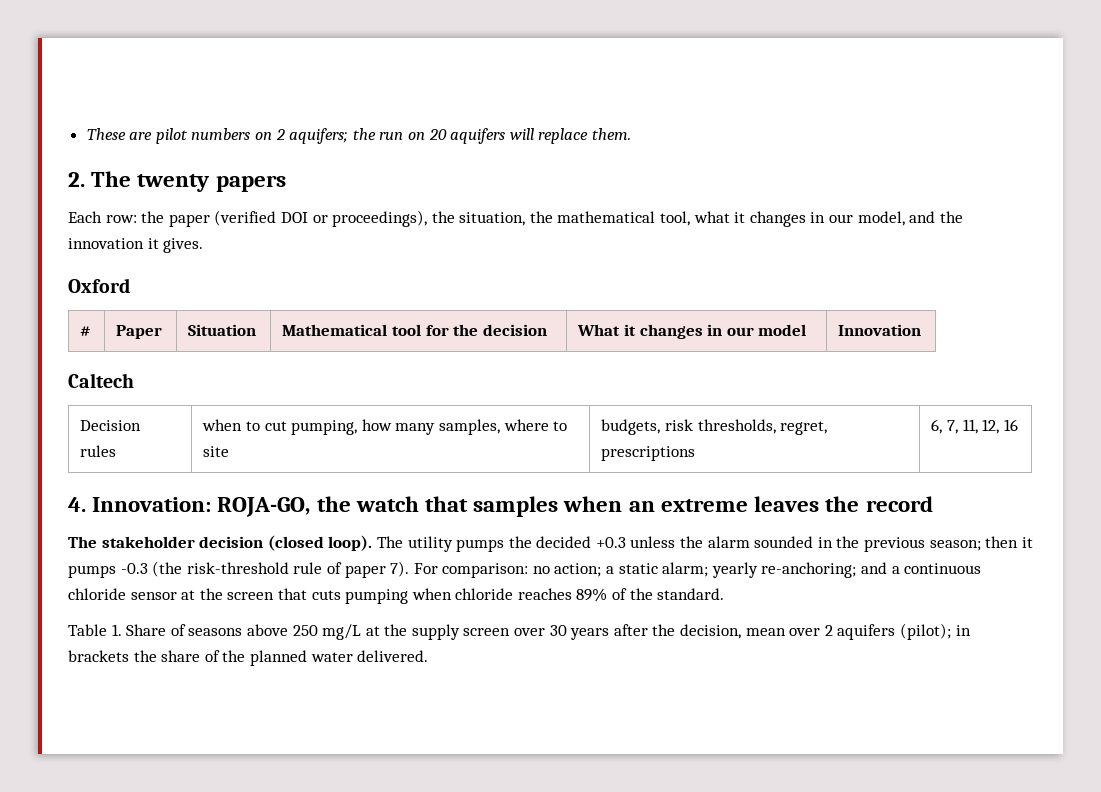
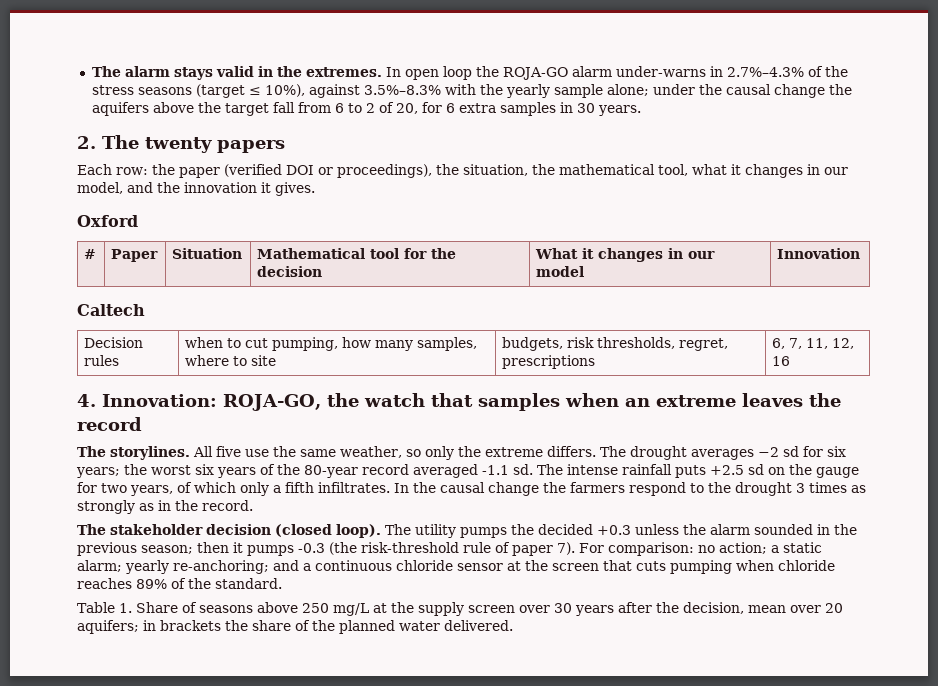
[86,128,631,144] These are pilot numbers on 2 aquifers; the run on 20 aquifers will replace them. -> [91,66,848,80] [91,84,852,98] [91,102,641,116] The alarm stays valid in the extremes. In open loop the ROJA-GO alarm under-warns in 2.7%–4.3% of the stress seasons (target ≤ 10%), against 3.5%–8.3% with the yearly sample alone; under the causal change the aquifers above the target fall from 6 to 2 of 20, for 6 extra samples in 30 years.
(933, 504) none -> [77,446,846,460] [76,464,859,478] [77,482,866,496] [77,500,253,514] // The storylines. All five use the same weather, so only the extreme differs. The drought averages −2 sd for six years; the worst six years of the 80-year record averaged -1.1 sd. The intense rainfall puts +2.5 sd on the gauge for two years, of which only a fifth infiltrates. In the causal change the farmers respond to the drought 3 times as strongly as in the record.
[824,623,951,640] 2 aquifers (pilot); -> [824,603,843,613] [77,620,139,634] 20 aquifers;

